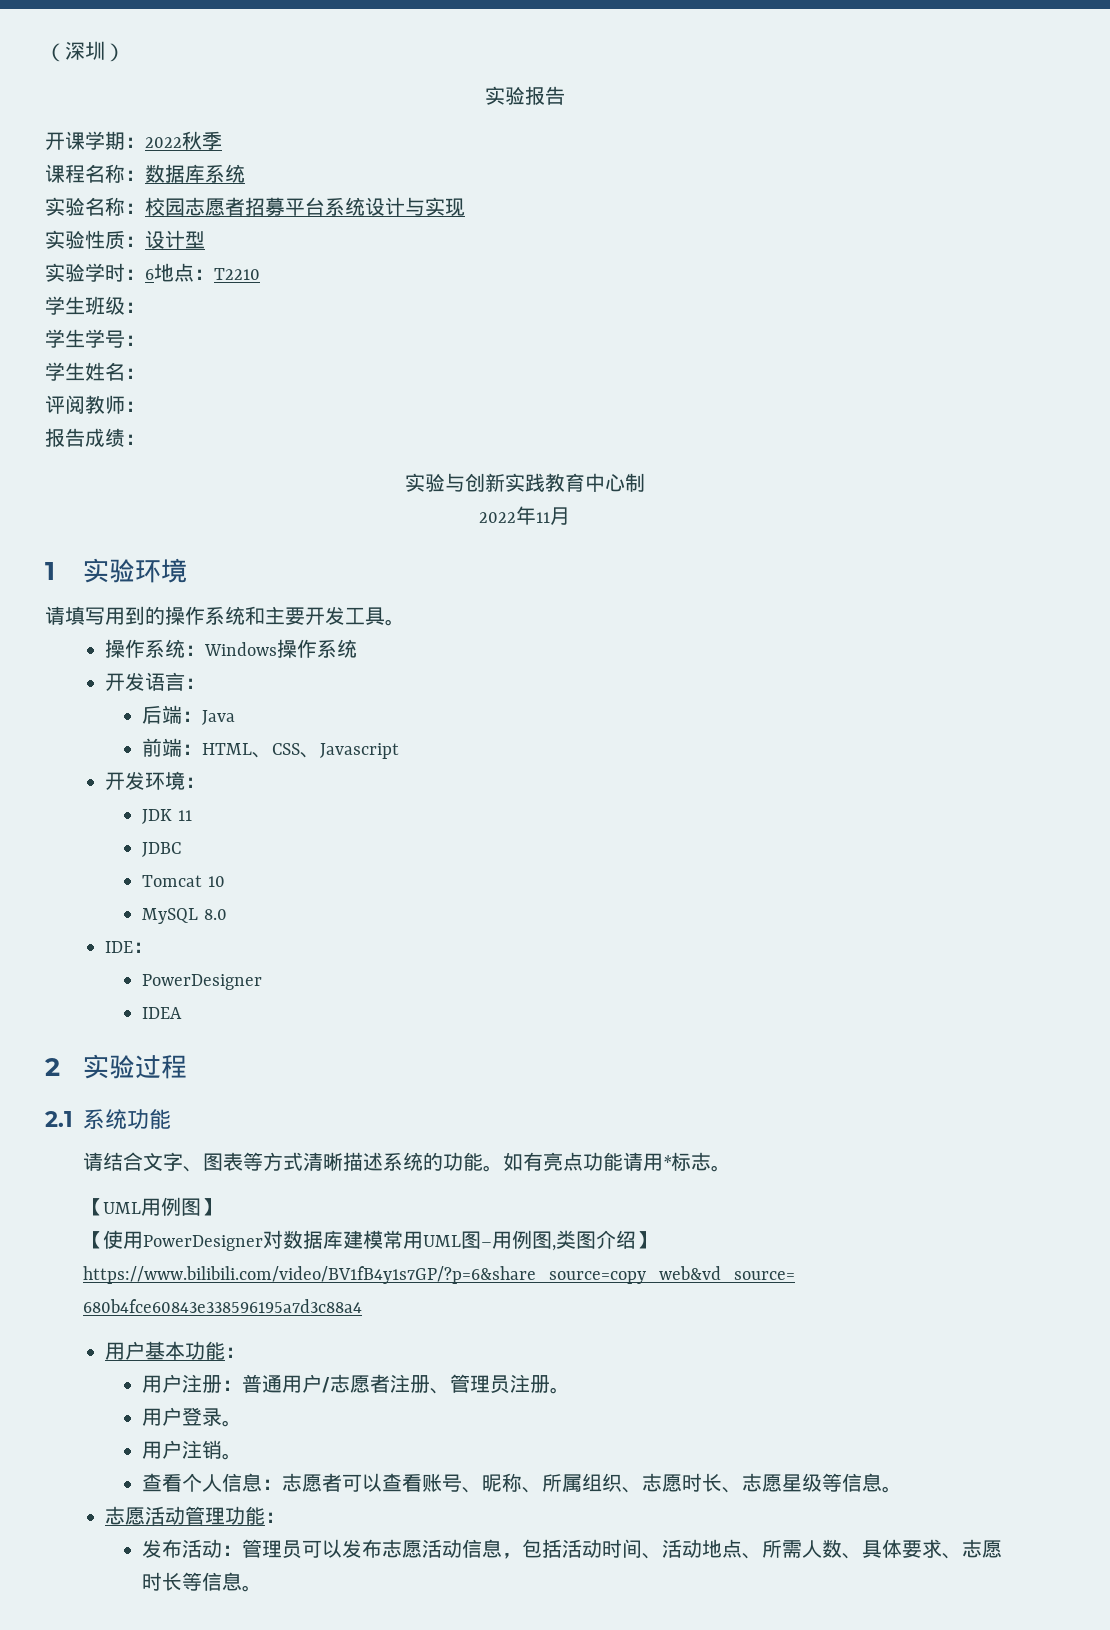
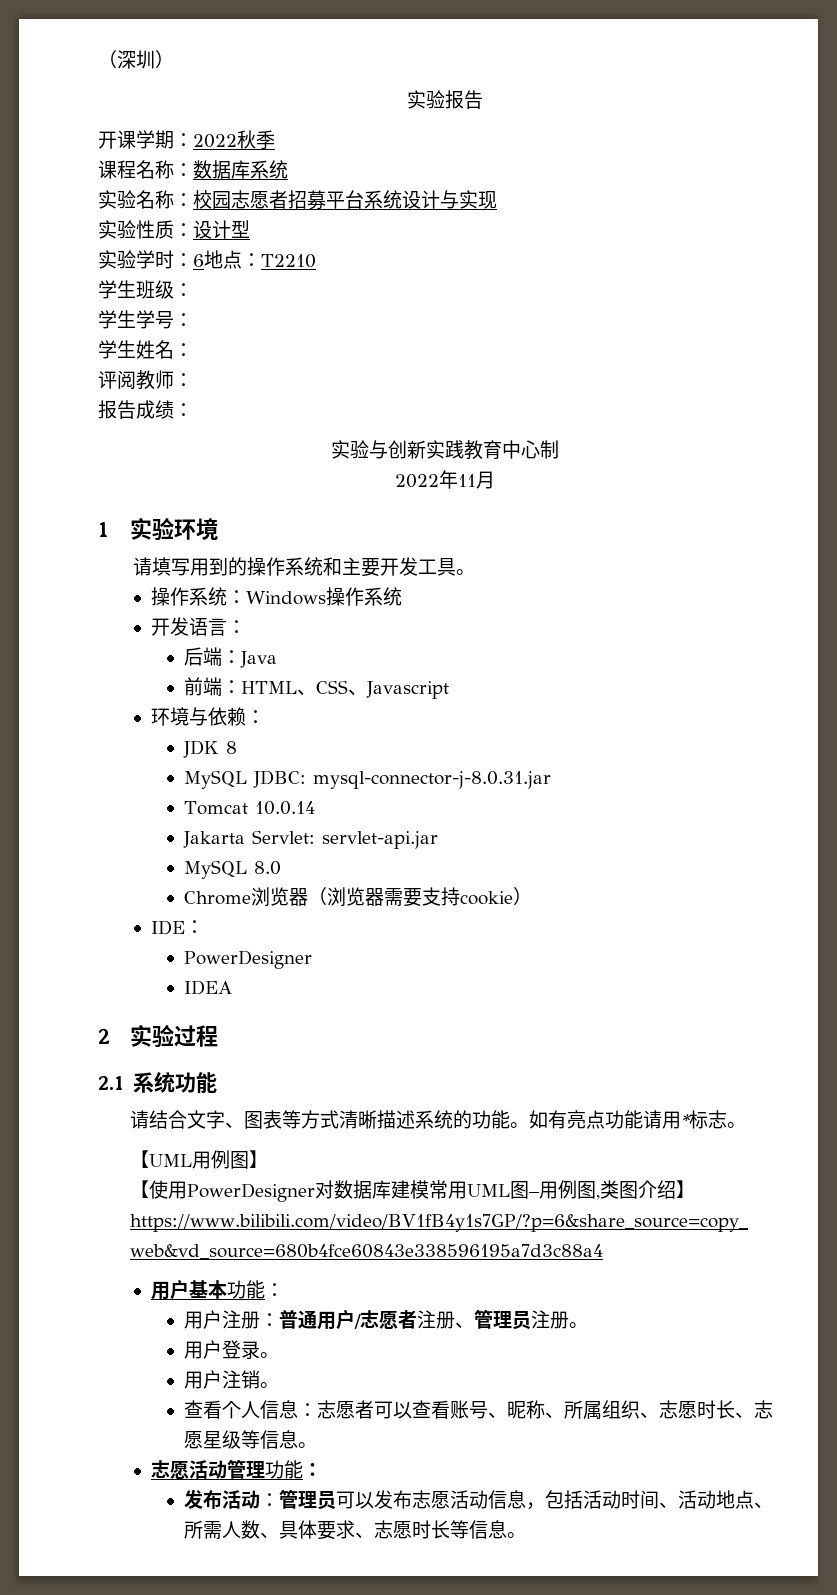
[104,771,185,790] 开发环境 -> [151,707,247,726] 环境与依赖
[177,810,192,821] [142,842,182,857] [142,875,225,887] [142,908,227,924] 11 // JDBC // Tomcat 10 // MySQL 8.0 -> [225,741,237,754] [183,770,551,789] [183,801,315,815] [182,830,438,849] [183,860,281,879] [183,887,532,907] 8 // MySQL JDBC: mysql-connector-j-8.0.31.jar // Tomcat 10.0.14 // Jakarta Servlet: servlet-api.jar // MySQL 8.0 // Chrome浏览器（浏览器需要支持cookie）

